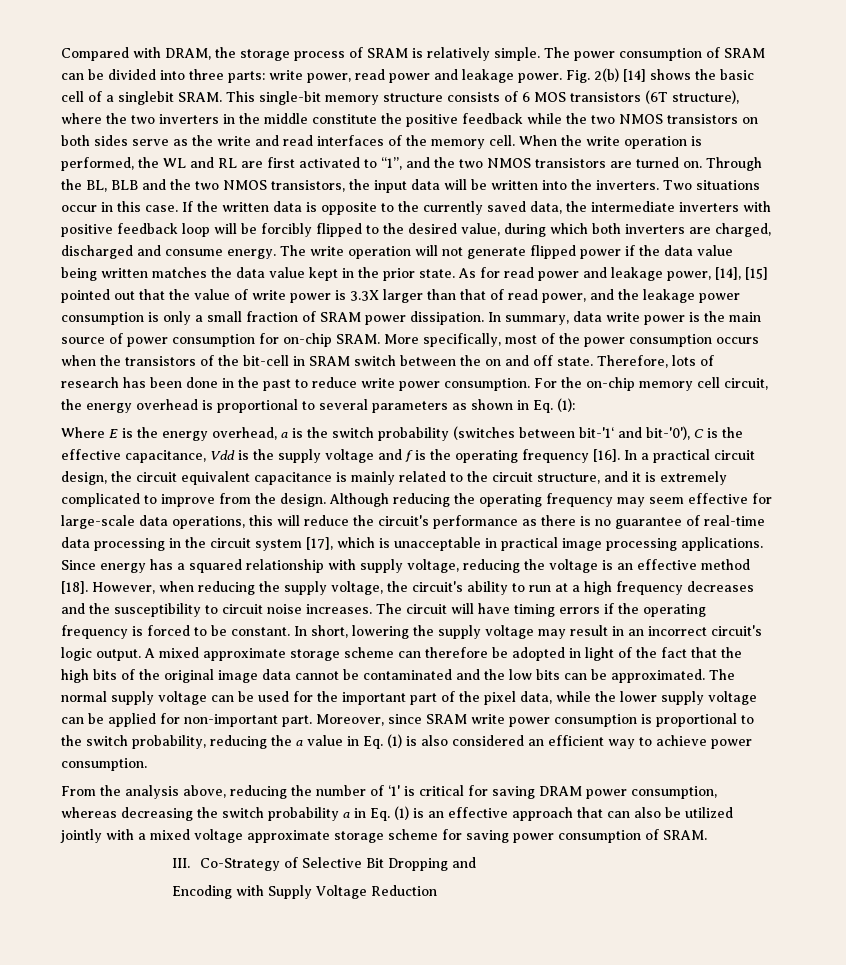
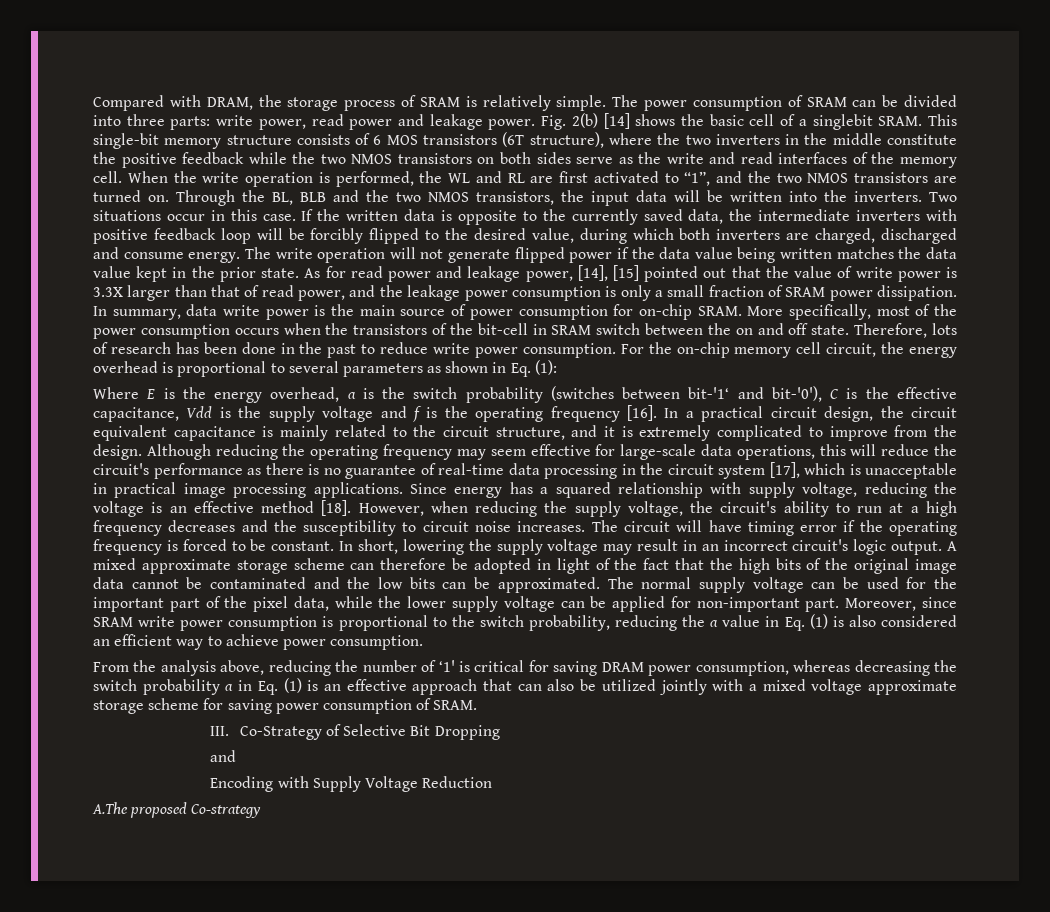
[559,607,600,614] errors -> [800,525,838,532] error
(449, 864) none -> (500, 732) //
(438, 890) none -> [92,802,262,818] // A.The proposed Co-strategy

